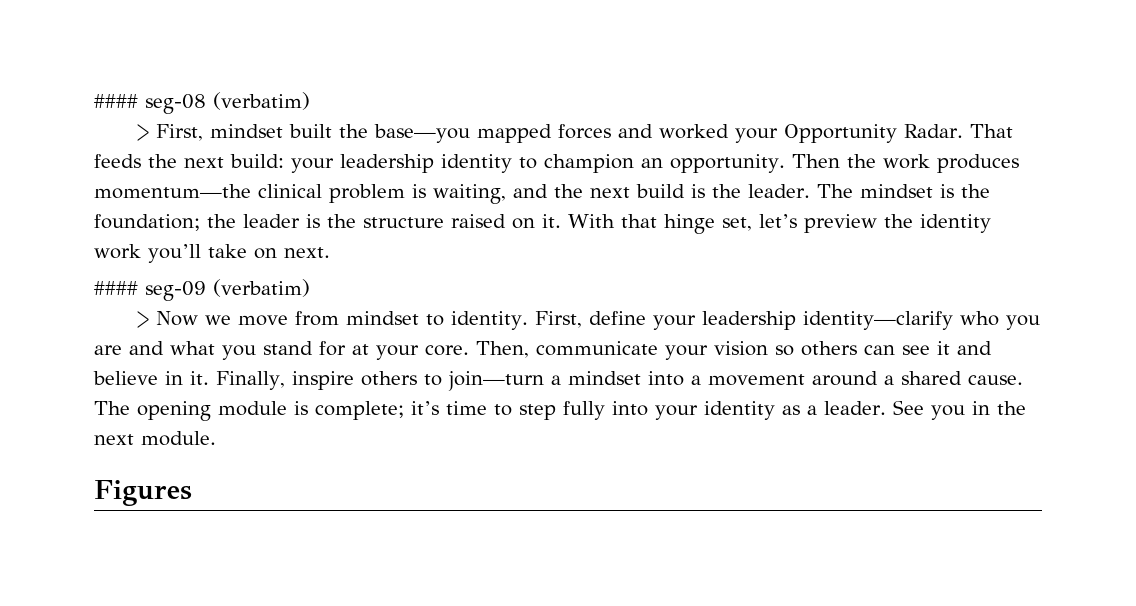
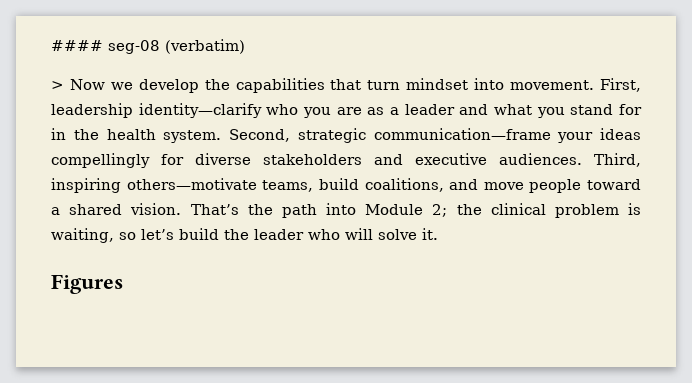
[156,124,1014,143] [94,154,1019,173] [94,184,990,204] [94,214,991,234] [94,244,330,263] [94,279,310,301] [137,311,697,330] First, mindset built the base—you mapped forces and worked your Opportunity Radar. That feeds the next build: your leadership identity to champion an opportunity. Then the work produces momentum—the clinical problem is waiting, and the next build is the leader. The mindset is the foundation; the leader is the structure raised on it. With that hinge set, let’s preview the identity work you’ll take on next. // #### seg-09 (verbatim) // > Now we move from mindset to identity. First, define your -> [69,78,642,93] Now we develop the capabilities that turn mindset into movement. First,
(122, 350) none -> [367,104,455,115] as a leader
[352,341,992,360] [93,371,1023,391] [94,400,1026,421] [94,431,216,446] at your core. Then, communicate your vision so others can see it and believe in it. Finally, inspire others to join—turn a mindset into a movement around a shared cause. The opening module is complete; it’s time to step fully into your identity as a leader. See you in the next module. -> [51,128,641,143] [51,153,641,168] [51,178,641,193] [51,203,642,218] [51,228,438,243] in the health system. Second, strategic communication—frame your ideas compellingly for diverse stakeholders and executive audiences. Third, inspiring others—motivate teams, build coalitions, and move people toward a shared vision. That’s the path into Module 2; the clinical problem is waiting, so let’s build the leader who will solve it.

